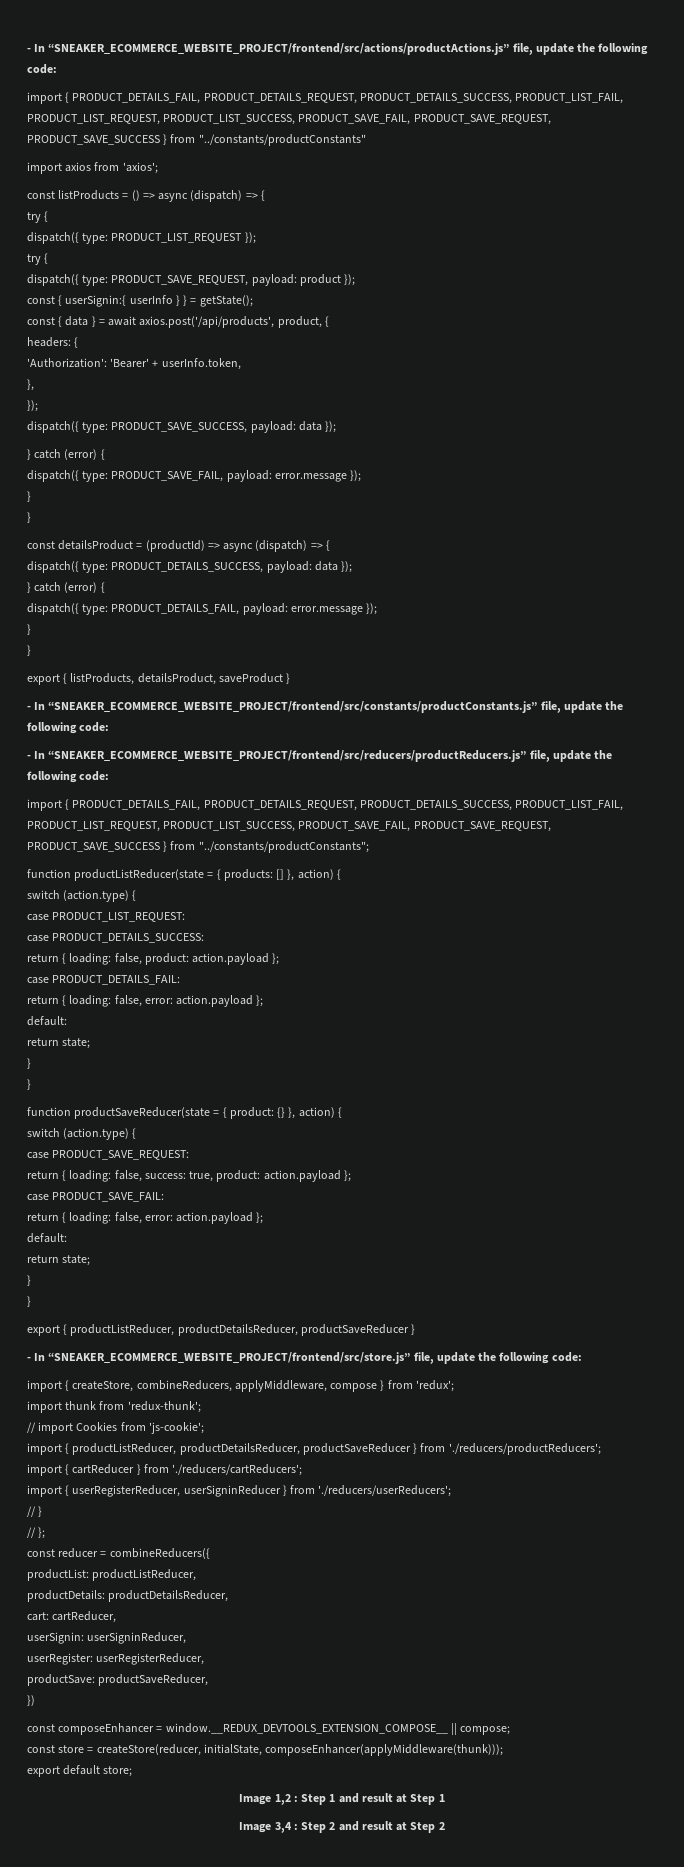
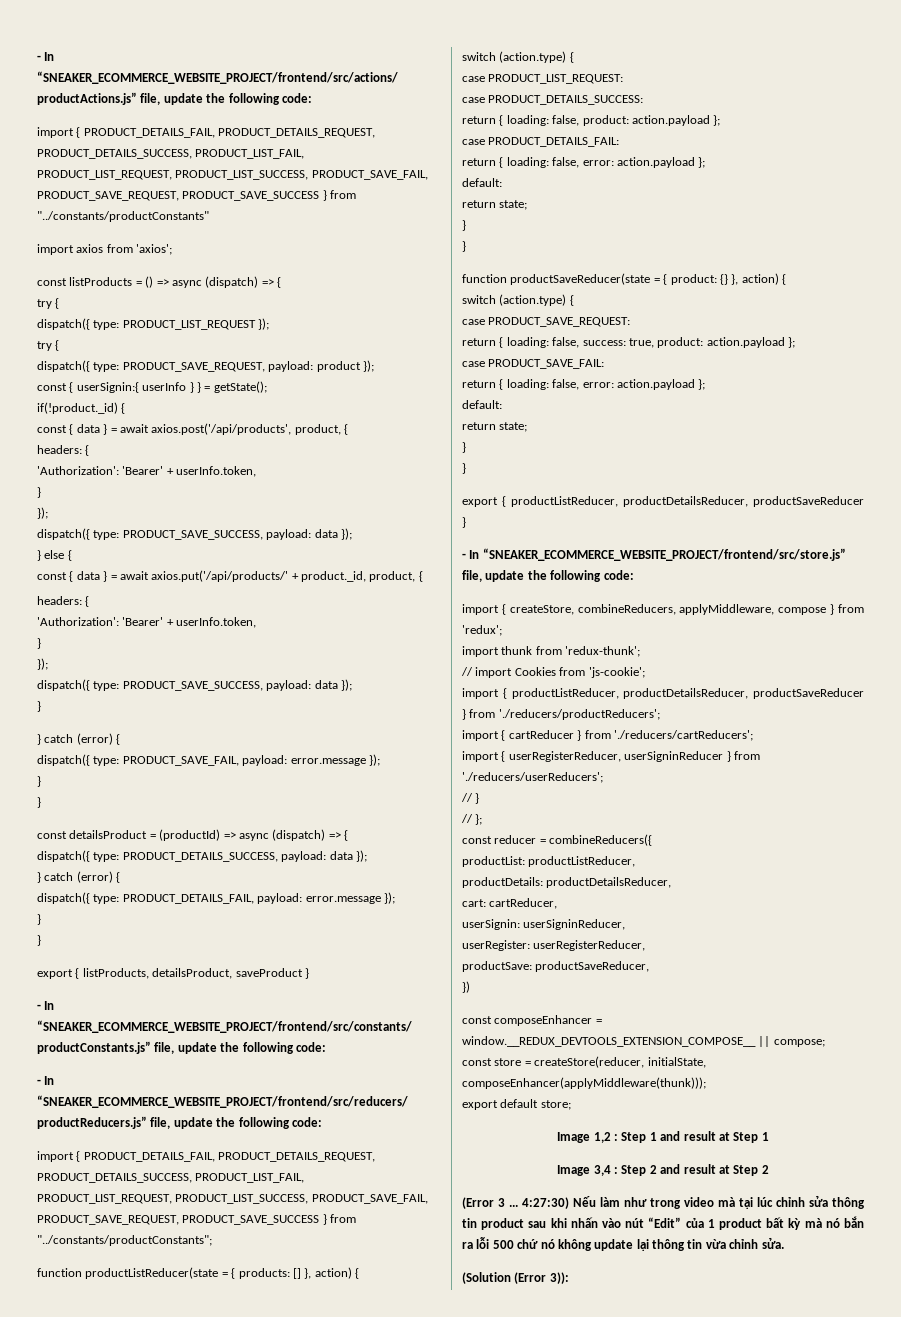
(253, 301) none -> [37,402,126,414] // if(!product._id) {
[27,379,34,391] [27,400,38,412] [27,421,337,433] }, // }); // dispatch({ type: PRODUCT_SAVE_SUCCESS, payload: data }); -> [37,487,41,498] [37,507,48,519] [37,528,352,540] [37,550,72,561] [37,570,423,582] [37,596,90,607] [37,617,257,628] [37,638,41,649] [37,658,48,670] [37,679,352,691] [37,701,41,712] } // }); // dispatch({ type: PRODUCT_SAVE_SUCCESS, payload: data }); // } else { // const { data } = await axios.put('/api/products/' + product._id, product, { // headers: { // 'Authorization': 'Bearer' + userInfo.token, // } // }); // dispatch({ type: PRODUCT_SAVE_SUCCESS, payload: data }); // }
(445, 1826) none -> [462,1195,865,1209] [462,1216,864,1230] [462,1237,784,1251] [462,1272,569,1284] // (Error 3 ... 4:27:30) Nếu làm như trong video mà tại lúc chỉnh sửa thông tin product sau khi nhấn vào nút “Edit” của 1 product bất kỳ mà nó bắn ra lỗi 500 chứ nó không update lại thông tin vừa chỉnh sửa. // (Solution (Error 3)):

